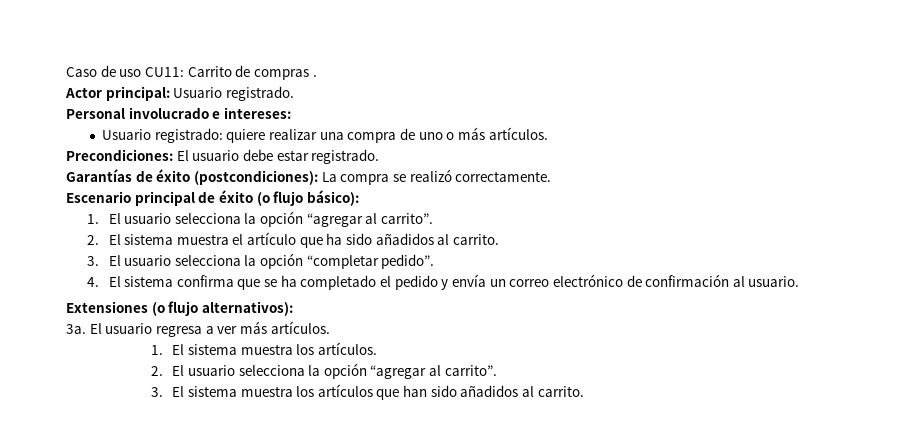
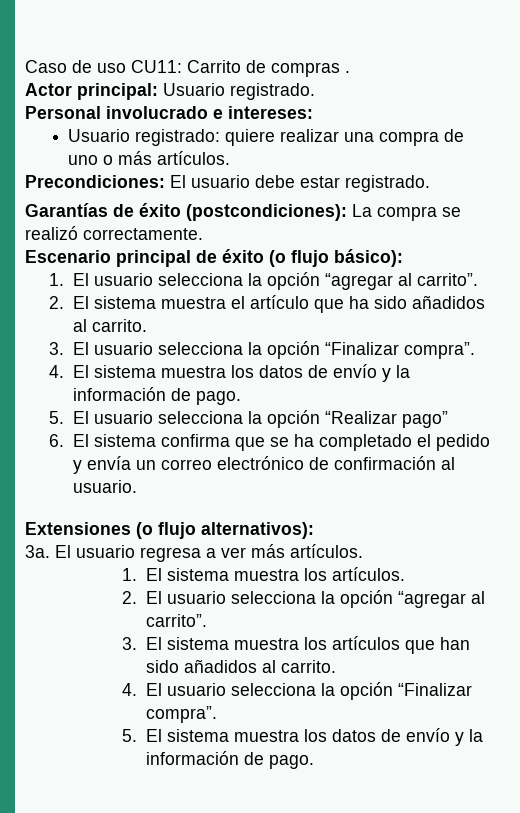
[306,254,435,269] [87,277,100,287] “completar pedido”. // 4. -> [325,342,476,359] [49,364,411,382] [73,387,242,405] [49,410,449,428] [49,434,65,447] “Finalizar compra”. // 4. El sistema muestra los datos de envío y la información de pago. // 5. El usuario selecciona la opción “Realizar pago” // 6.
(584, 391) none -> [121,682,472,700] [145,706,217,723] [121,728,483,746] [145,751,314,769] // 4. El usuario selecciona la opción “Finalizar compra”. // 5. El sistema muestra los datos de envío y la información de pago.

